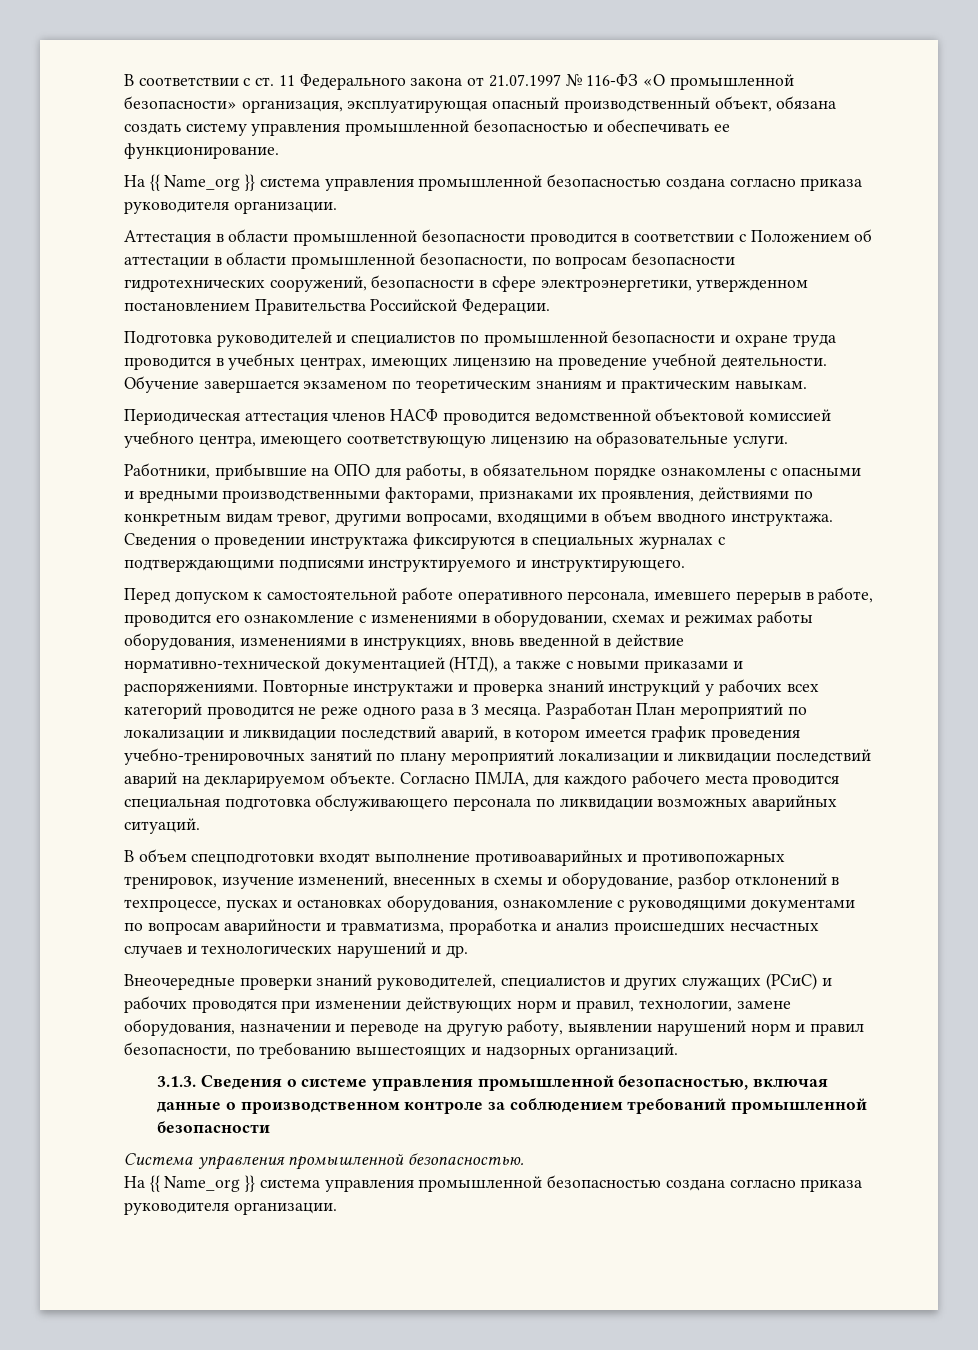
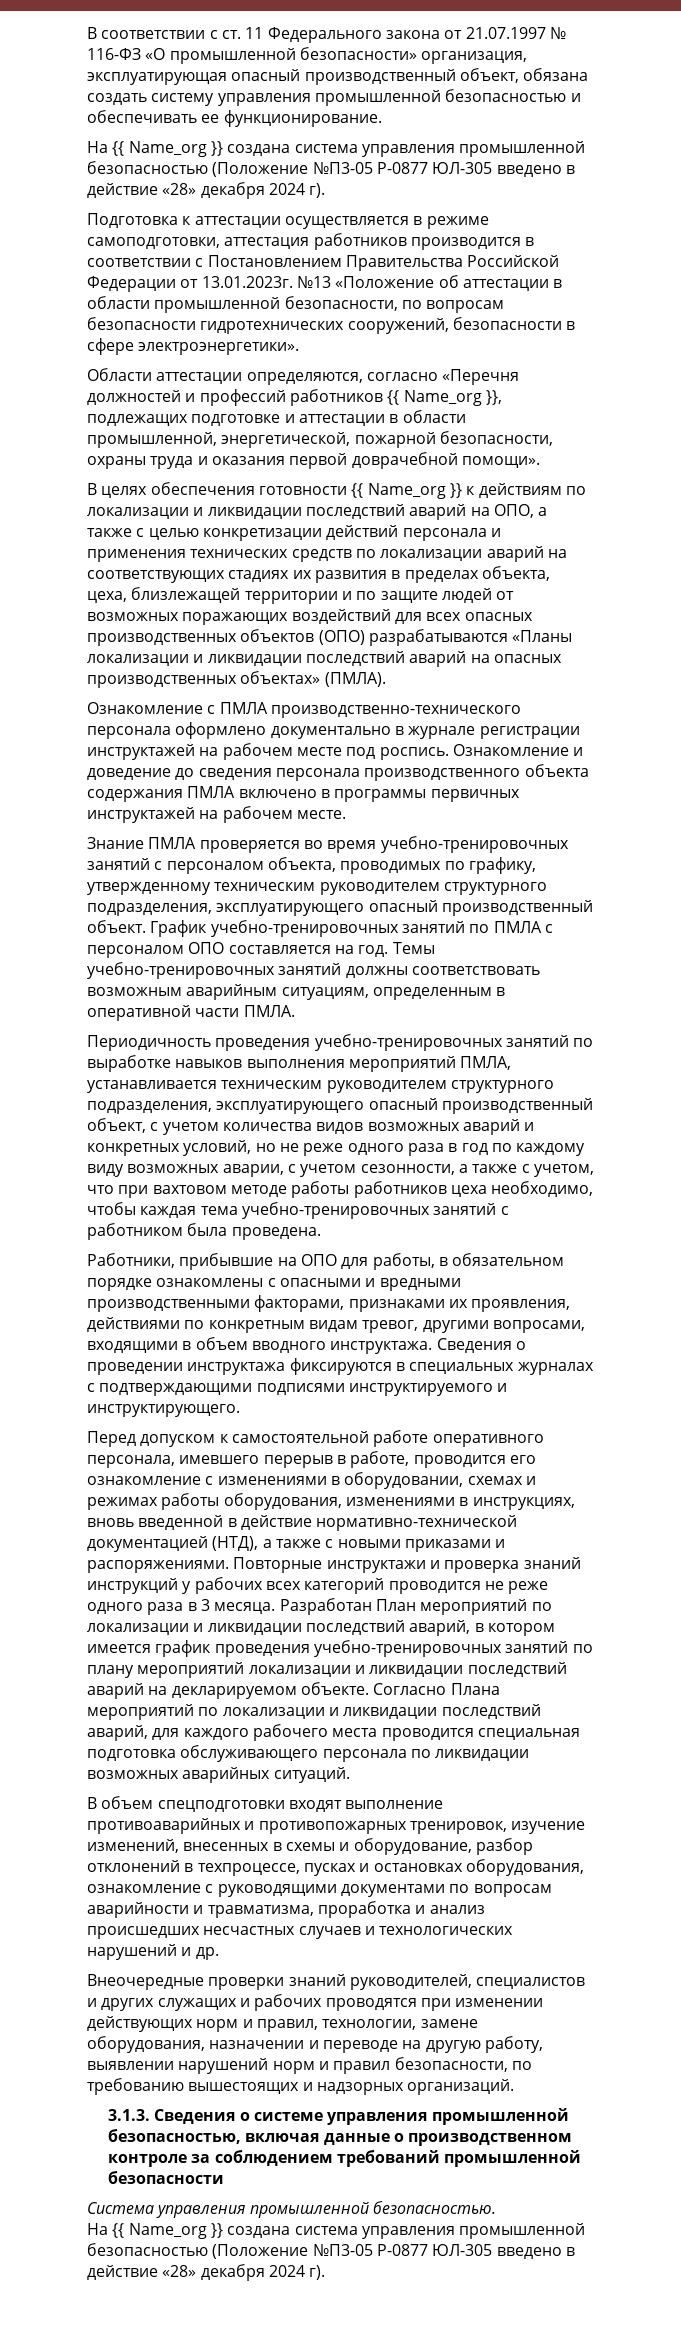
[259,174,863,191] [124,201,337,214] [124,229,850,246] система управления промышленной безопасностью создана согласно приказа руководителя организации. // Аттестация в области промышленной безопасности проводится в соответствии с Положением -> [227,141,586,157] [87,161,575,177] [87,182,326,199] [87,213,489,229] [87,233,535,250] [87,255,560,271] [87,276,435,292] создана система управления промышленной безопасностью (Положение №П3-05 Р-0877 ЮЛ-305 введено в действие «28» декабря 2024 г). // Подготовка к аттестации осуществляется в режиме самоподготовки, аттестация работников производится в соответствии с Постановлением Правительства Российской Федерации от 13.01.2023г. №13 «Положение
[540,279,809,292] [124,299,551,315] [124,330,836,347] [124,353,827,370] [124,376,807,393] [124,408,832,425] [124,431,789,448] электроэнергетики, утвержденном постановлением Правительства Российской Федерации. // Подготовка руководителей и специалистов по промышленной безопасности и охране труда проводится в учебных центрах, имеющих лицензию на проведение учебной деятельности. Обучение завершается экзаменом по теоретическим знаниям и практическим навыкам. // Периодическая аттестация членов НАСФ проводится ведомственной объектовой комиссией учебного центра, имеющего соответствующую лицензию на образовательные услуги. -> [138,342,300,355] [87,368,520,385] [87,389,502,406] [87,410,466,426] [87,431,553,448] [87,452,540,469] [87,482,586,499] [87,504,548,520] [87,525,501,541] [87,546,567,562] [87,566,550,583] [87,587,515,604] [87,609,533,625] [87,629,573,646] [87,651,562,667] [87,671,386,688] [87,702,521,718] [87,722,580,739] [87,743,584,760] [87,764,589,781] [87,786,520,802] [87,806,346,823] [87,836,569,853] [87,857,536,874] [87,882,547,895] [87,900,593,916] [87,920,553,937] [87,942,435,958] [87,962,540,979] [87,984,506,1000] [87,1005,295,1021] [87,1034,594,1051] [87,1055,512,1072] [87,1080,554,1093] [87,1098,593,1114] [87,1118,535,1135] [87,1140,586,1156] [87,1164,594,1177] [87,1181,594,1198] [87,1202,509,1219] [87,1223,321,1240] электроэнергетики». // Области аттестации определяются, согласно «Перечня должностей и профессий работников {{ Name_org }}, подлежащих подготовке и аттестации в области промышленной, энергетической, пожарной безопасности, охраны труда и оказания первой доврачебной помощи». // В целях обеспечения готовности {{ Name_org }} к действиям по локализации и ликвидации последствий аварий на ОПО, а также с целью конкретизации действий персонала и применения технических средств по локализации аварий на соответствующих стадиях их развития в пределах объекта, цеха, близлежащей территории и по защите людей от возможных поражающих воздействий для всех опасных производственных объектов (ОПО) разрабатываются «Планы локализации и ликвидации последствий аварий на опасных производственных объектах» (ПМЛА). // Ознакомление с ПМЛА производственно-технического персонала оформлено документально в журнале регистрации инструктажей на рабочем месте под роспись. Ознакомление и доведение до сведения персонала производственного объекта содержания ПМЛА включено в программы первичных инструктажей на рабочем месте. // Знание ПМЛА проверяется во время учебно-тренировочных занятий с персоналом объекта, проводимых по графику, утвержденному техническим руководителем структурного подразделения, эксплуатирующего опасный производственный объект. График учебно-тренировочных занятий по ПМЛА с персоналом ОПО составляется на год. Темы учебно-тренировочных занятий должны соответствовать возможным аварийным ситуациям, определенным в оперативной части ПМЛА. // Периодичность проведения учебно-тренировочных занятий по выработке навыков выполнения мероприятий ПМЛА, устанавливается техническим руководителем структурного подразделения, эксплуатирующего опасный производственный объект, с учетом количества видов возможных аварий и конкретных условий, но не реже одного раза в год по каждому виду возможных аварии, с учетом сезонности, а также с учетом, что при вахтовом методе работы работников цеха необходимо, чтобы каждая тема учебно-тренировочных занятий с работником была проведена.
[474,771,529,787] ПМЛА, -> [450,1683,500,1695] [87,1704,541,1720] [87,1725,148,1741] Плана мероприятий по локализации и ликвидации последствий аварий,
[765,973,817,990] (РСиС) -> (237, 2004) none
[259,1175,863,1192] [124,1202,337,1215] система управления промышленной безопасностью создана согласно приказа руководителя организации. -> [227,2223,586,2239] [87,2243,575,2259] [87,2264,326,2281] создана система управления промышленной безопасностью (Положение №П3-05 Р-0877 ЮЛ-305 введено в действие «28» декабря 2024 г).

